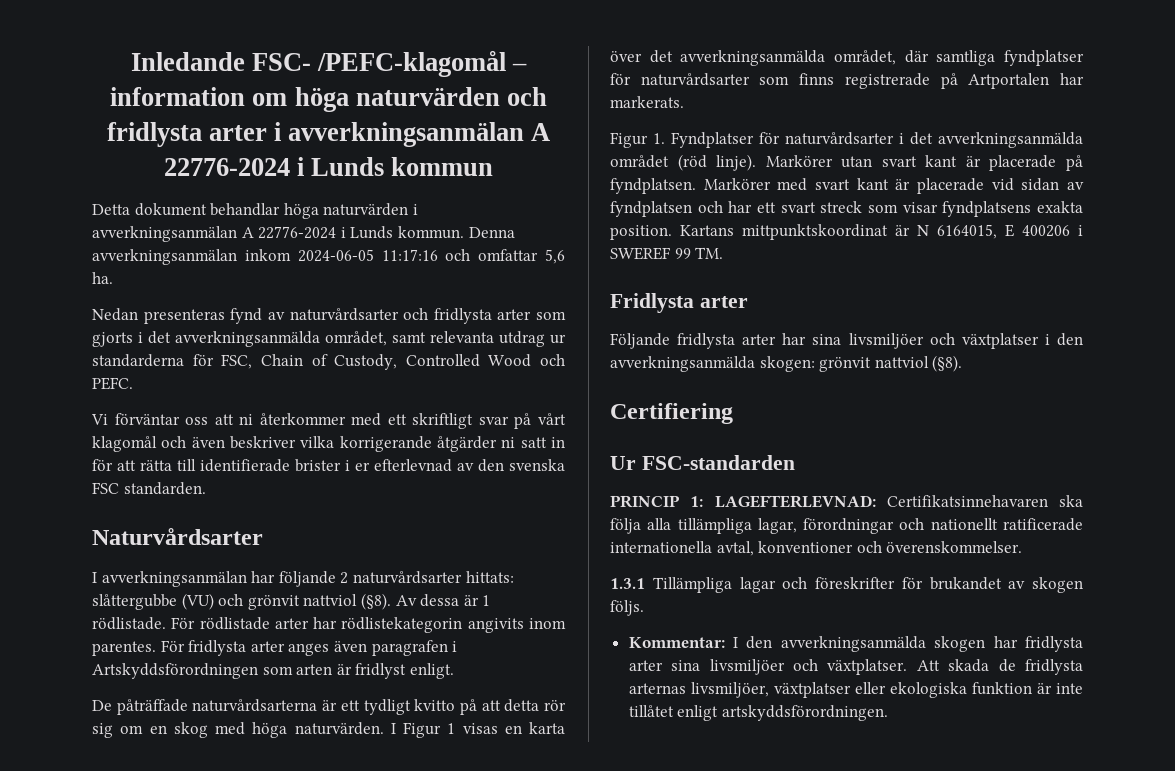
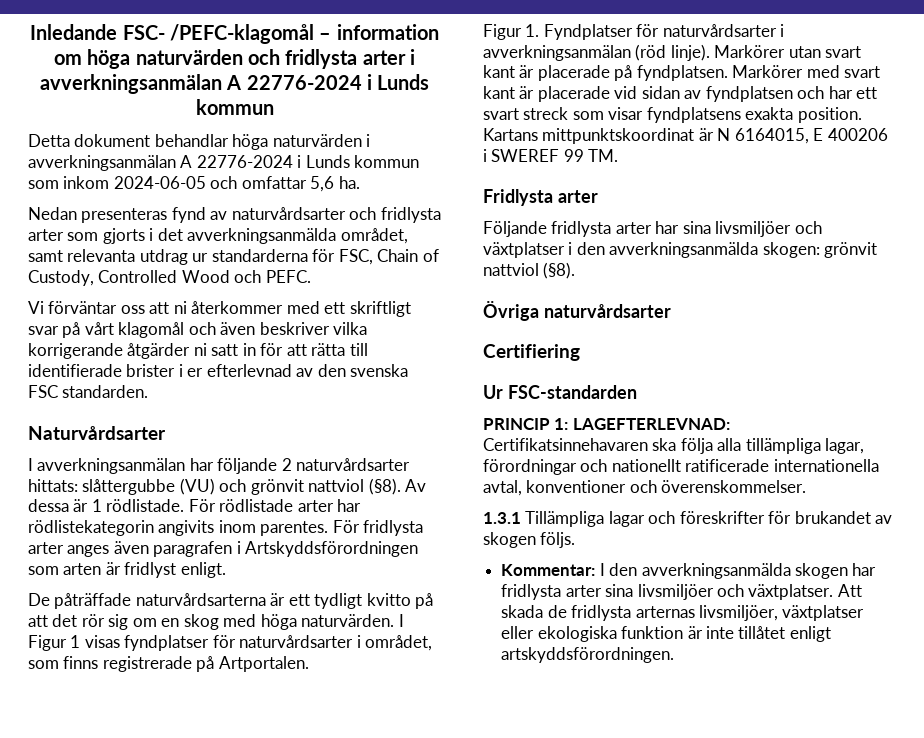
[397,226,515,239] [92,249,237,265] kommun. Denna avverkningsanmälan -> [354,155,420,168] [28,180,59,189] kommun som
[381,249,438,261] 11:17:16 -> (206, 182) none
[504,699,540,712] detta -> [52,614,78,627] det
[504,722,565,734] [610,50,996,66] en karta över det avverkningsanmälda området, där samtliga -> (120, 641) none
(750, 79) none -> [356,635,433,651] i området,
[968,73,1084,89] [610,96,684,108] Artportalen har markerats. -> [218,656,309,672] Artportalen.
[910,132,1083,148] [610,155,669,168] det avverkningsanmälda området -> [483,45,631,61] avverkningsanmälan
(963, 363) none -> [483,301,671,321] // Övriga naturvårdsarter

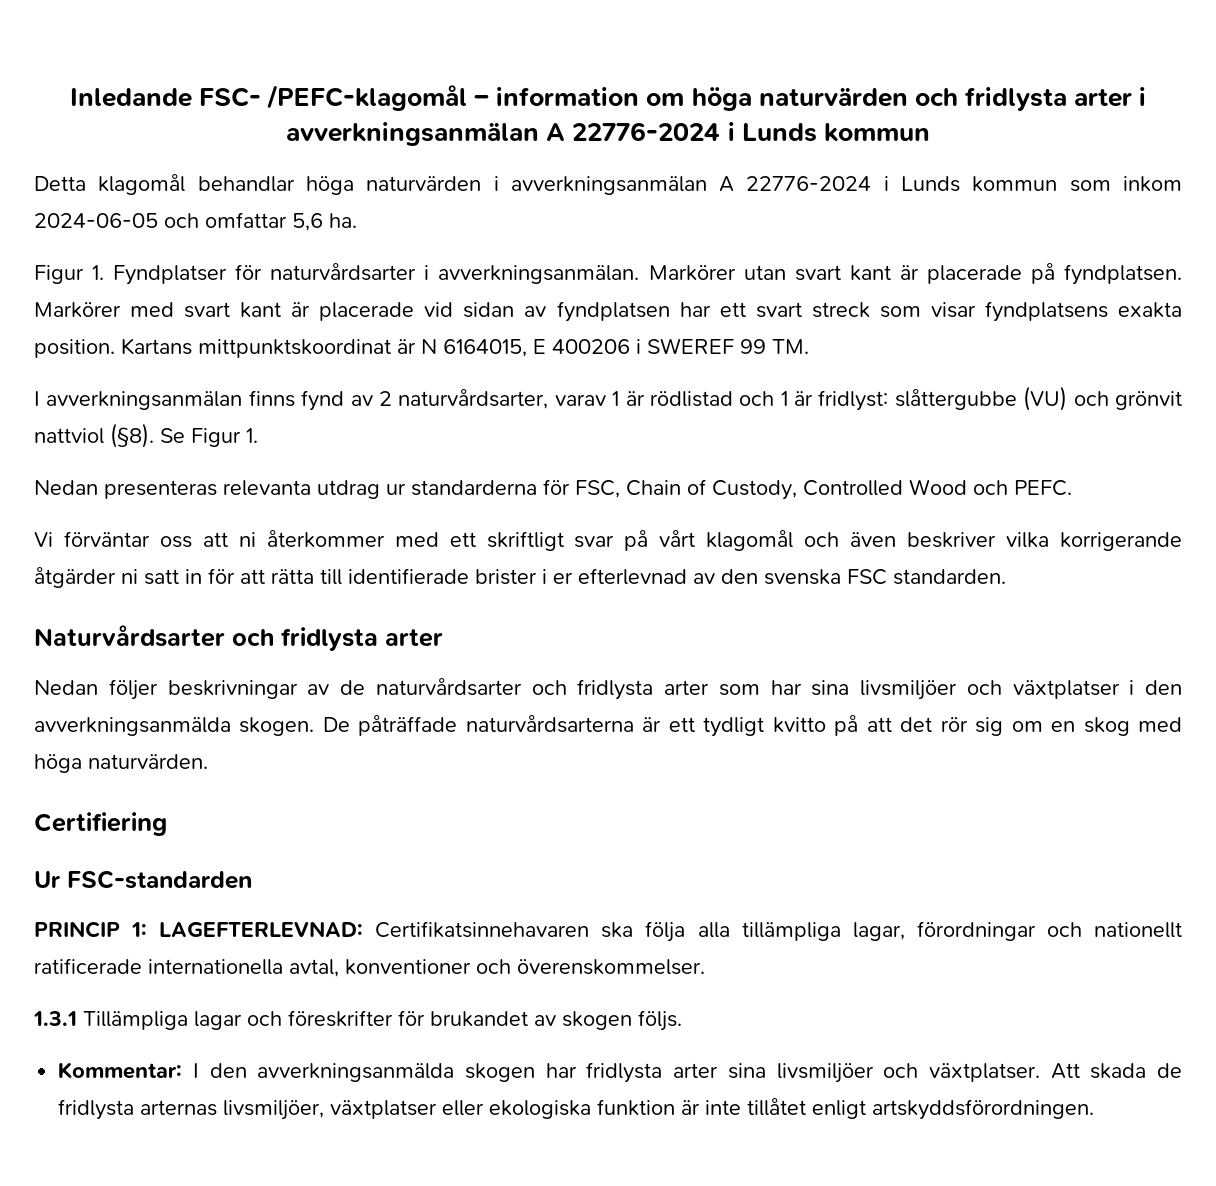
[74,134,151,147] dokument -> [98,174,186,195] klagomål
[28,207,441,223] [28,228,408,244] [28,250,63,262] Nedan presenteras fynd av naturvårdsarter och fridlysta arter som gjorts i det avverkningsanmälda området, samt -> [34,263,1182,285] [34,301,1182,322] [34,338,809,358] [34,386,1183,411] [34,423,258,448] [34,480,217,499] Figur 1. Fyndplatser för naturvårdsarter i avverkningsanmälan. Markörer utan svart kant är placerade på fyndplatsen. Markörer med svart kant är placerade vid sidan av fyndplatsen har ett svart streck som visar fyndplatsens exakta position. Kartans mittpunktskoordinat är N 6164015, E 400206 i SWEREF 99 TM. // I avverkningsanmälan finns fynd av 2 naturvårdsarter, varav 1 är rödlistad och 1 är fridlyst: slåttergubbe (VU) och grönvit nattviol (§8). Se Figur 1. // Nedan presenteras
[28,458,411,474] [28,478,427,495] [28,499,362,512] [28,520,424,536] [28,541,419,557] [28,562,226,578] // I avverkningsanmälan har följande 2 naturvårdsarter hittats: slåttergubbe (VU) och grönvit nattviol (§8). Av dessa är 1 rödlistade. För rödlistade arter har rödlistekategorin angivits inom parentes. För fridlysta arter anges även paragrafen i Artskyddsförordningen som arten är fridlyst enligt. // -> [232,627,443,651] [34,678,1182,700] [34,717,315,736] och fridlysta arter // Nedan följer beskrivningar av de naturvårdsarter och fridlysta arter som har sina livsmiljöer och växtplatser i den avverkningsanmälda skogen.
[398,614,404,627] [28,635,433,651] [28,656,309,672] [483,24,785,40] [483,44,862,61] [483,65,881,81] [483,86,878,102] [483,107,862,123] [483,128,888,144] [483,149,619,162] [483,189,598,206] [483,221,822,237] [483,242,878,258] [483,262,576,279] [483,301,671,321] I Figur 1 visas fyndplatser för naturvårdsarter i området, som finns registrerade på Artportalen. // Figur 1. Fyndplatser för naturvårdsarter i avverkningsanmälan (röd linje). Markörer utan svart kant är placerade på fyndplatsen. Markörer med svart kant är placerade vid sidan av fyndplatsen och har ett svart streck som visar fyndplatsens exakta position. Kartans mittpunktskoordinat är N 6164015, E 400206 i SWEREF 99 TM. // Fridlysta arter // Följande fridlysta arter har sina livsmiljöer och växtplatser i den avverkningsanmälda skogen: grönvit nattviol (§8). // Övriga naturvårdsarter -> (208, 761) none

